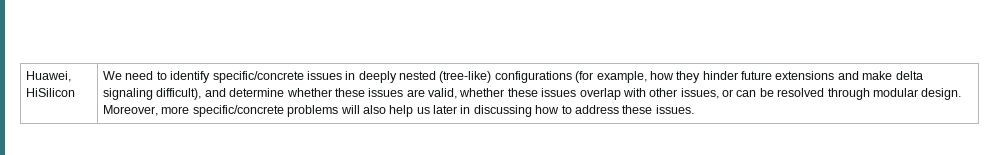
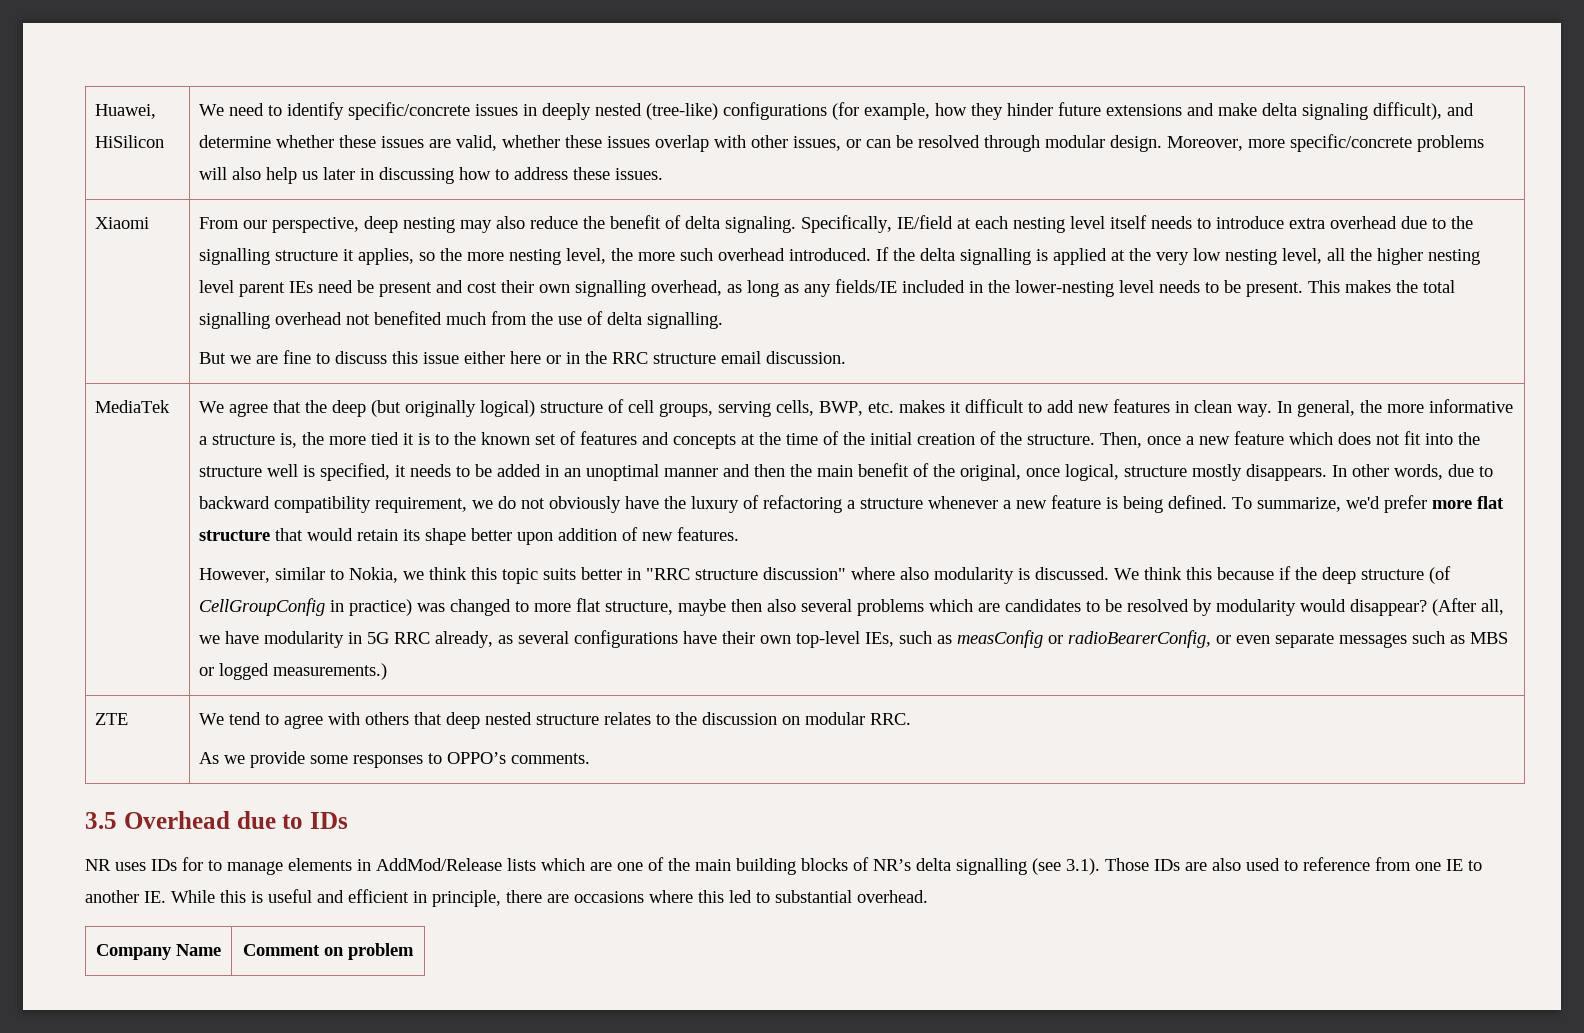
(694, 109) none -> [94,217,149,229] [198,215,1473,233] [198,247,1480,265] [198,279,1455,297] [198,311,723,329] [198,350,846,364] [94,400,170,413] [198,399,1513,417] [198,431,1480,449] [198,463,1493,481] [198,495,1504,513] [198,527,739,545] [198,566,1451,584] [198,598,1504,616] [198,630,1508,648] [198,663,387,680] [94,713,128,725] [198,712,911,729] [198,751,590,768] [85,811,348,829] [85,857,1482,875] [85,889,928,907] [96,944,221,960] [243,943,414,960] // Xiaomi | From our perspective, deep nesting may also reduce the benefit of delta signaling. Specifically, IE/field at each nesting level itself needs to introduce extra overhead due to the signalling structure it applies, so the more nesting level, the more such overhead introduced. If the delta signalling is applied at the very low nesting level, all the higher nesting level parent IEs need be present and cost their own signalling overhead, as long as any fields/IE included in the lower-nesting level needs to be present. This makes the total signalling overhead not benefited much from the use of delta signalling. // But we are fine to discuss this issue either here or in the RRC structure email discussion. // MediaTek | We agree that the deep (but originally logical) structure of cell groups, serving cells, BWP, etc. makes it difficult to add new features in clean way. In general, the more informative a structure is, the more tied it is to the known set of features and concepts at the time of the initial creation of the structure. Then, once a new feature which does not fit into the structure well is specified, it needs to be added in an unoptimal manner and then the main benefit of the original, once logical, structure mostly disappears. In other words, due to backward compatibility requirement, we do not obviously have the luxury of refactoring a structure whenever a new feature is being defined. To summarize, we'd prefer more flat structure that would retain its shape better upon addition of new features. // However, similar to Nokia, we think this topic suits better in "RRC structure discussion" where also modularity is discussed. We think this because if the deep structure (of CellGroupConfig in practice) was changed to more flat structure, maybe then also several problems which are candidates to be resolved by modularity would disappear? (After all, we have modularity in 5G RRC already, as several configurations have their own top-level IEs, such as measConfig or radioBearerConfig, or even separate messages such as MBS or logged measurements.) // ZTE | We tend to agree with others that deep nested structure relates to the discussion on modular RRC. // As we provide some responses to OPPO’s comments. // 3.5 Overhead due to IDs // NR uses IDs for to manage elements in AddMod/Release lists which are one of the main building blocks of NR’s delta signalling (see 3.1). Those IDs are also used to reference from one IE to another IE. While this is useful and efficient in principle, there are occasions where this led to substantial overhead. // Company Name | Comment on problem

